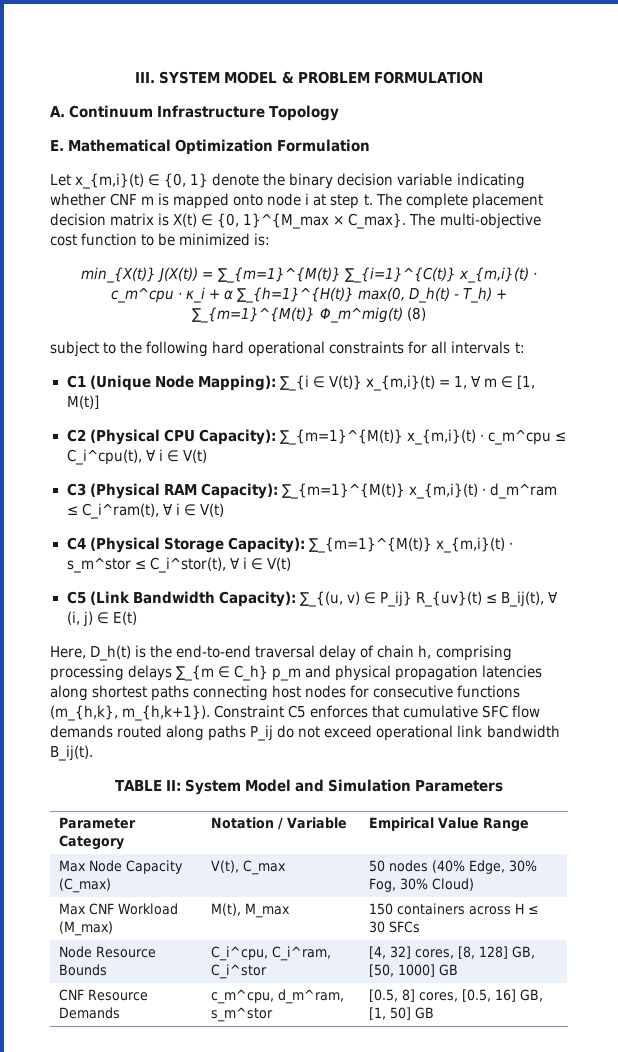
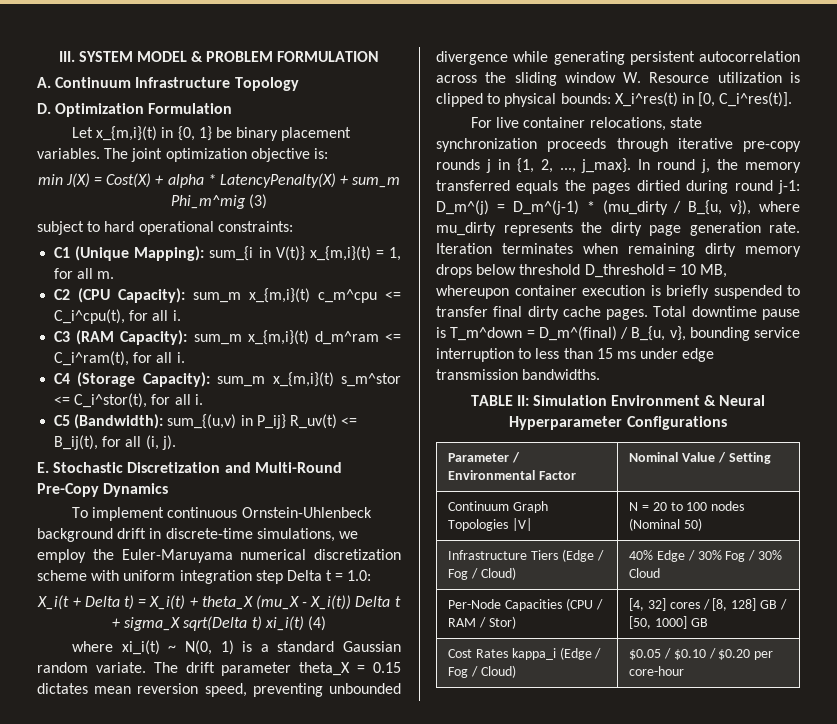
[50,139,172,152] E. Mathematical -> [37,103,51,114] D.
[148,174,161,186] ∈ -> [161,127,174,138] in
[212,173,525,189] [50,193,543,209] [50,213,541,229] [50,233,271,246] [81,267,537,283] [110,287,508,303] [192,307,426,323] [50,341,525,357] [66,375,536,391] [66,395,99,409] [66,429,566,445] [66,449,207,465] [66,483,557,499] [66,503,224,519] [66,537,513,553] [66,557,291,573] [66,591,559,607] [66,611,137,627] [50,645,512,661] [50,665,543,681] [50,685,521,701] [50,705,541,721] [50,725,560,741] [50,745,93,761] [114,779,504,795] [59,817,137,829] [59,835,125,850] [211,817,348,830] [369,817,530,832] [59,860,184,874] [59,878,112,893] [211,860,287,875] [369,860,538,874] [369,878,475,892] [59,903,179,915] [59,921,114,936] [211,903,291,918] [369,903,540,915] [369,921,421,933] [59,946,157,958] [59,964,108,976] [211,946,332,961] [211,964,268,979] [369,946,536,959] [369,964,459,977] [59,989,149,1001] [59,1007,121,1019] [211,989,345,1004] [211,1007,274,1022] [369,989,544,1002] [369,1007,435,1020] denote the binary decision variable indicating whether CNF m is mapped onto node i at step t. The complete placement decision matrix is X(t) ∈ {0, 1}^{M_max × C_max}. The multi-objective cost function to be minimized is: // min_{X(t)} J(X(t)) = ∑_{m=1}^{M(t)} ∑_{i=1}^{C(t)} x_{m,i}(t) · c_m^cpu · κ_i + α ∑_{h=1}^{H(t)} max(0, D_h(t) - T_h) + ∑_{m=1}^{M(t)} Φ_m^mig(t) (8) // subject to the following hard operational constraints for all intervals t: // C1 (Unique Node Mapping): ∑_{i ∈ V(t)} x_{m,i}(t) = 1, ∀ m ∈ [1, M(t)] // C2 (Physical CPU Capacity): ∑_{m=1}^{M(t)} x_{m,i}(t) · c_m^cpu ≤ C_i^cpu(t), ∀ i ∈ V(t) // C3 (Physical RAM Capacity): ∑_{m=1}^{M(t)} x_{m,i}(t) · d_m^ram ≤ C_i^ram(t), ∀ i ∈ V(t) // C4 (Physical Storage Capacity): ∑_{m=1}^{M(t)} x_{m,i}(t) · s_m^stor ≤ C_i^stor(t), ∀ i ∈ V(t) // C5 (Link Bandwidth Capacity): ∑_{(u, v) ∈ P_ij} R_{uv}(t) ≤ B_ij(t), ∀ (i, j) ∈ E(t) // Here, D_h(t) is the end-to-end traversal delay of chain h, comprising processing delays ∑_{m ∈ C_h} p_m and physical propagation latencies along shortest paths connecting host nodes for consecutive functions (m_{h,k}, m_{h,k+1}). Constraint C5 enforces that cumulative SFC flow demands routed along paths P_ij do not exceed operational link bandwidth B_ij(t). // TABLE II: System Model and Simulation Parameters // Parameter Category | Notation / Variable | Empirical Value Range // Max Node Capacity (C_max) | V(t), C_max | 50 nodes (40% Edge, 30% Fog, 30% Cloud) // Max CNF Workload (M_max) | M(t), M_max | 150 containers across H ≤ 30 SFCs // Node Resource Bounds | C_i^cpu, C_i^ram, C_i^stor | [4, 32] cores, [8, 128] GB, [50, 1000] GB // CNF Resource Demands | c_m^cpu, d_m^ram, s_m^stor | [0.5, 8] cores, [0.5, 16] GB, [1, 50] GB -> [215,127,352,141] [37,148,328,162] [37,173,401,188] [170,194,268,209] [37,221,293,235] [54,246,401,261] [54,268,115,279] [54,288,401,303] [54,309,181,324] [54,330,401,345] [54,351,185,366] [54,372,401,387] [54,393,203,408] [54,414,358,429] [54,435,176,450] [37,462,342,473] [37,483,169,497] [72,507,372,521] [37,528,358,542] [37,549,401,563] [37,570,372,584] [37,595,401,610] [112,616,326,631] [72,640,401,655] [37,662,401,676] [37,683,401,697] [436,51,800,65] [436,72,800,86] [436,92,793,107] [471,117,702,131] [436,138,801,152] [436,158,801,173] [436,180,800,194] [436,200,800,215] [436,222,800,236] [436,243,801,257] [436,264,728,278] [436,285,800,299] [436,306,800,320] [436,326,800,341] [436,348,715,362] [436,369,601,380] [470,395,766,406] [509,416,727,430] [448,452,521,463] [448,470,577,480] [629,452,771,464] [448,501,549,513] [448,518,533,531] [629,501,745,511] [629,518,703,531] [448,549,604,562] [448,567,516,580] [629,550,783,562] [629,568,661,578] [448,598,603,611] [448,616,516,629] [629,598,787,611] [629,616,708,629] [448,647,602,660] [448,665,516,678] [629,648,774,660] [629,666,685,676] be binary placement variables. The joint optimization objective is: // min J(X) = Cost(X) + alpha * LatencyPenalty(X) + sum_m Phi_m^mig (3) // subject to hard operational constraints: // C1 (Unique Mapping): sum_{i in V(t)} x_{m,i}(t) = 1, for all m. // C2 (CPU Capacity): sum_m x_{m,i}(t) c_m^cpu <= C_i^cpu(t), for all i. // C3 (RAM Capacity): sum_m x_{m,i}(t) d_m^ram <= C_i^ram(t), for all i. // C4 (Storage Capacity): sum_m x_{m,i}(t) s_m^stor <= C_i^stor(t), for all i. // C5 (Bandwidth): sum_{(u,v) in P_ij} R_uv(t) <= B_ij(t), for all (i, j). // E. Stochastic Discretization and Multi-Round Pre-Copy Dynamics // To implement continuous Ornstein-Uhlenbeck background drift in discrete-time simulations, we employ the Euler-Maruyama numerical discretization scheme with uniform integration step Delta t = 1.0: // X_i(t + Delta t) = X_i(t) + theta_X (mu_X - X_i(t)) Delta t + sigma_X sqrt(Delta t) xi_i(t) (4) // where xi_i(t) ~ N(0, 1) is a standard Gaussian random variate. The drift parameter theta_X = 0.15 dictates mean reversion speed, preventing unbounded divergence while generating persistent autocorrelation across the sliding window W. Resource utilization is clipped to physical bounds: X_i^res(t) in [0, C_i^res(t)]. // For live container relocations, state synchronization proceeds through iterative pre-copy rounds j in {1, 2, ..., j_max}. In round j, the memory transferred equals the pages dirtied during round j-1: D_m^(j) = D_m^(j-1) * (mu_dirty / B_{u, v}), where mu_dirty represents the dirty page generation rate. Iteration terminates when remaining dirty memory drops below threshold D_threshold = 10 MB, whereupon container execution is briefly suspended to transfer final dirty cache pages. Total downtime pause is T_m^down = D_m^(final) / B_{u, v}, bounding service interruption to less than 15 ms under edge transmission bandwidths. // TABLE II: Simulation Environment & Neural Hyperparameter Configurations // Parameter / Environmental Factor | Nominal Value / Setting // Continuum Graph Topologies |V| | N = 20 to 100 nodes (Nominal 50) // Infrastructure Tiers (Edge / Fog / Cloud) | 40% Edge / 30% Fog / 30% Cloud // Per-Node Capacities (CPU / RAM / Stor) | [4, 32] cores / [8, 128] GB / [50, 1000] GB // Cost Rates kappa_i (Edge / Fog / Cloud) | $0.05 / $0.10 / $0.20 per core-hour

